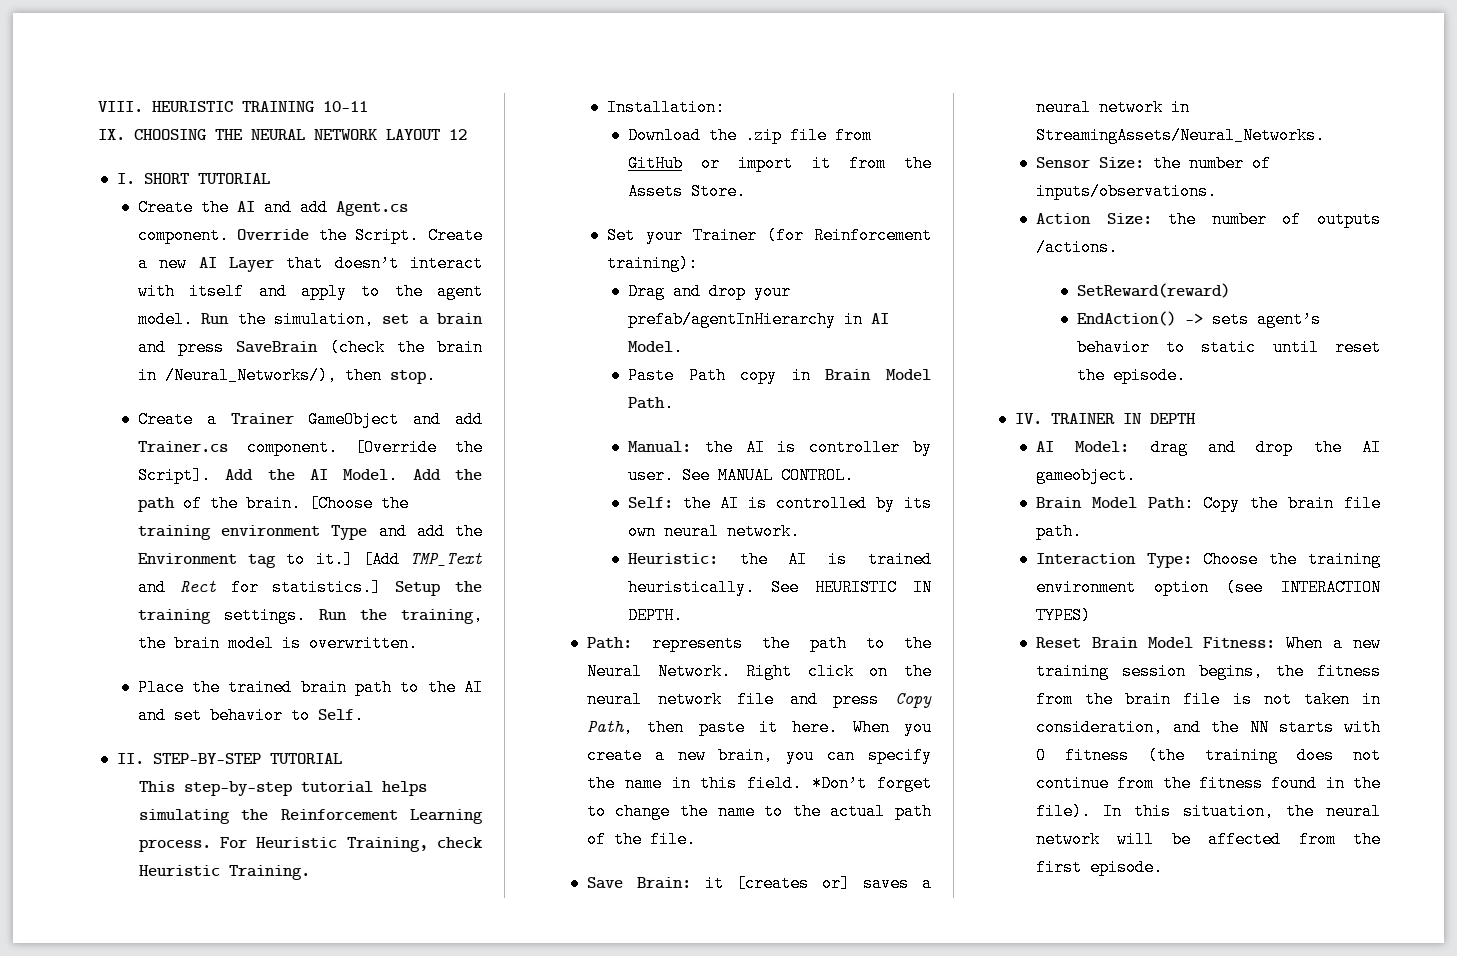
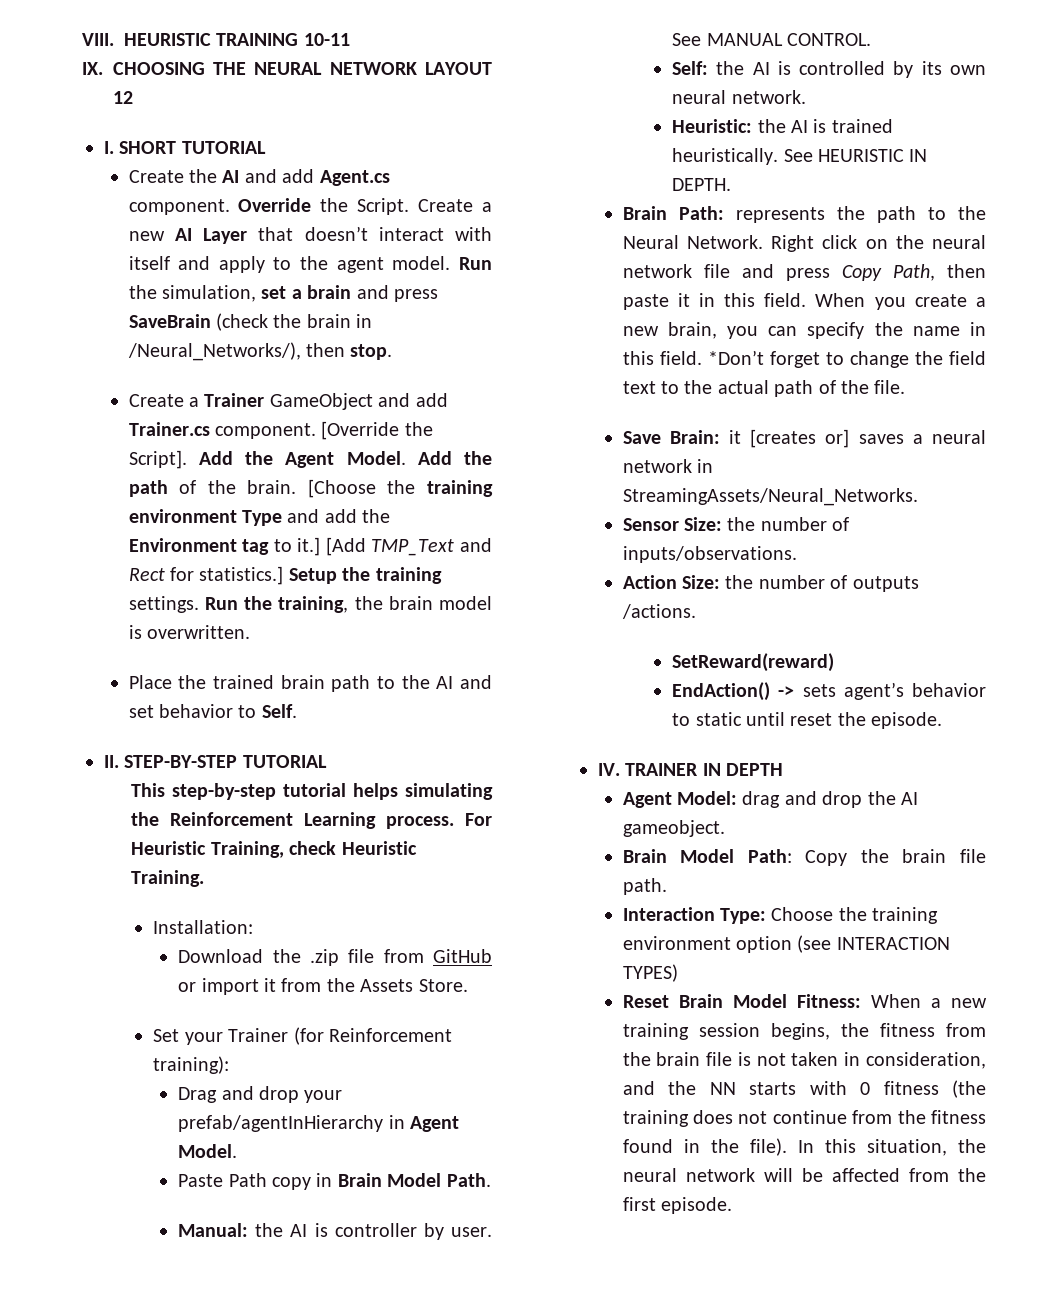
[309,469,328,480] AI -> [285,452,335,468] Agent
[870,313,889,324] AI -> [409,1116,459,1132] Agent
(683, 615) none -> [622,206,667,220] Brain
[792,719,839,736] here. -> [698,293,807,307] in this field.
[717,803,755,820] name -> [949,351,986,365] [622,381,656,394] field text
[1035,441,1054,452] AI -> [622,792,672,808] Agent

